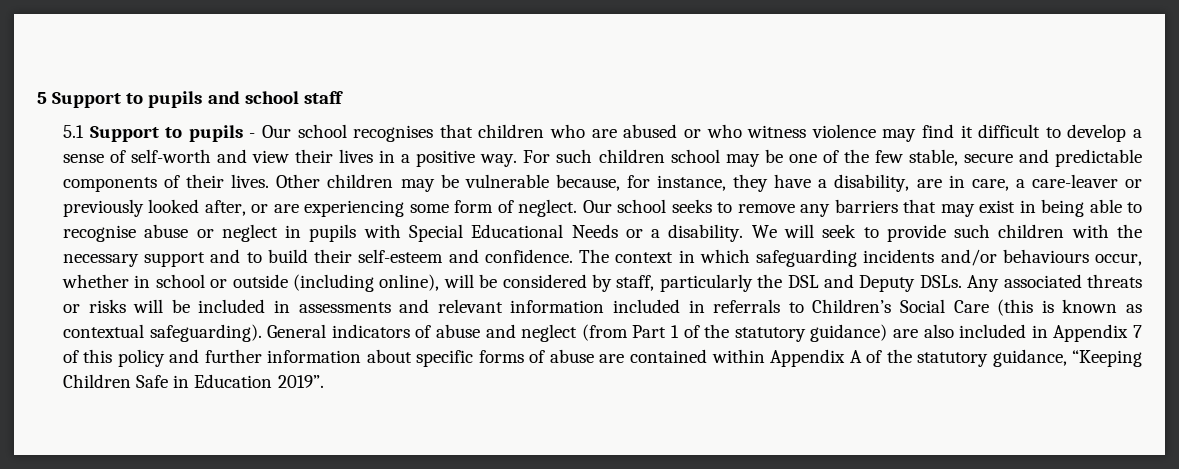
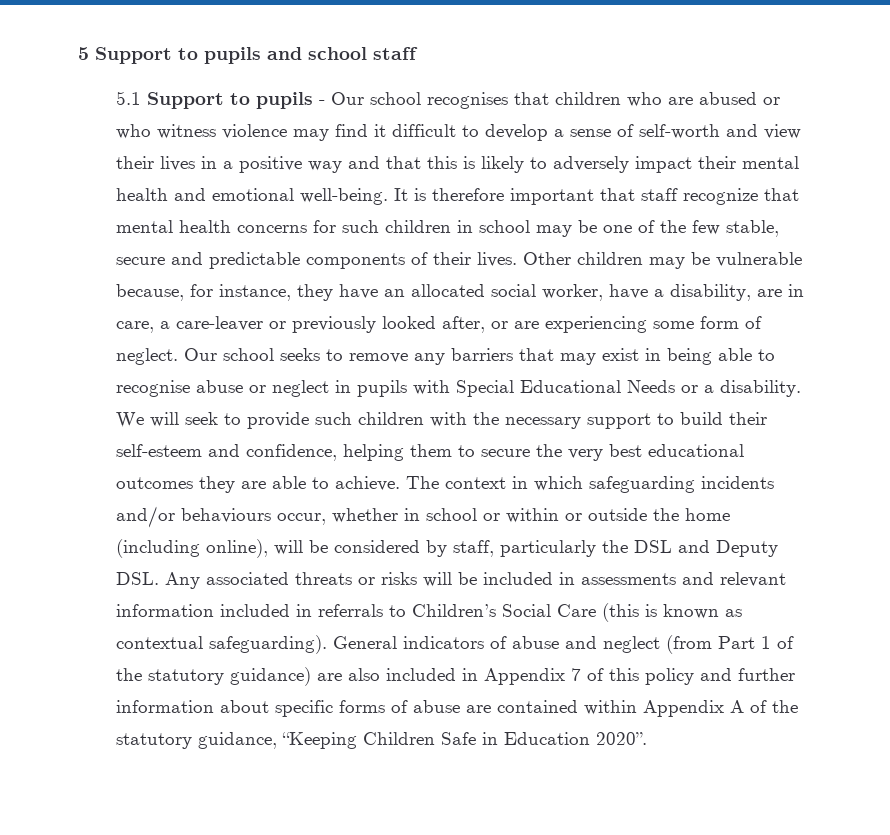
[480,149,665,167] way. For such children -> [307,156,799,173] [115,188,799,205] [115,220,473,233] way and that this is likely to adversely impact their mental health and emotional well-being. It is therefore important that staff recognize that mental health concerns for such children in
(812, 181) none -> [383,284,648,301] an allocated social worker, have
[210,249,241,263] and -> (651, 421) none
[484,249,573,263] confidence. -> [245,444,744,461] [115,476,400,493] confidence, helping them to secure the very best educational outcomes they are able to achieve.
[232,274,288,288] outside -> [505,508,730,523] within or outside the home
[919,275,962,288] DSLs. -> [115,572,159,585] DSL.
[277,375,324,388] 2019”. -> [595,732,647,745] 2020”.

